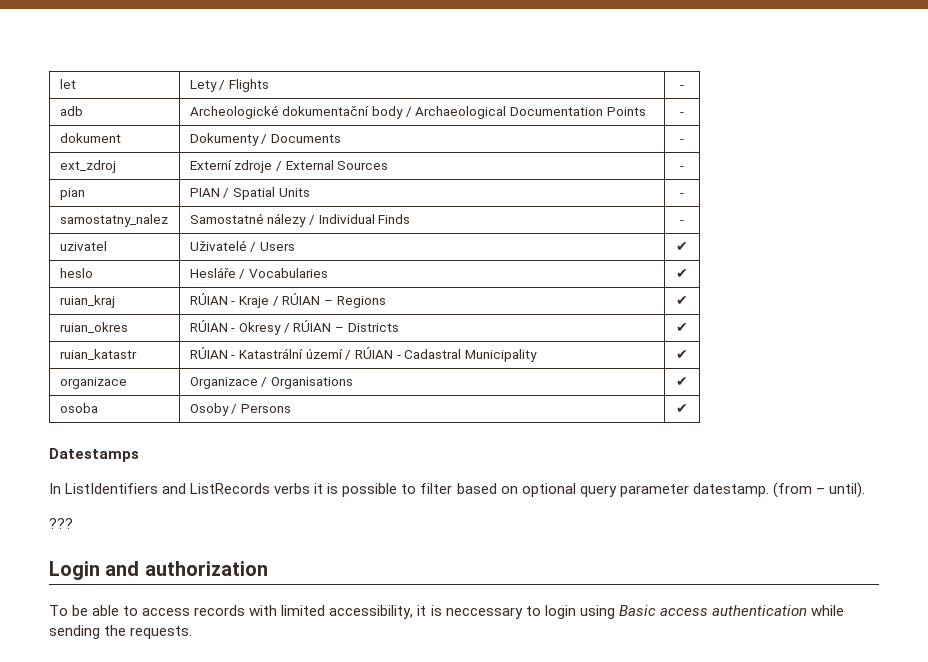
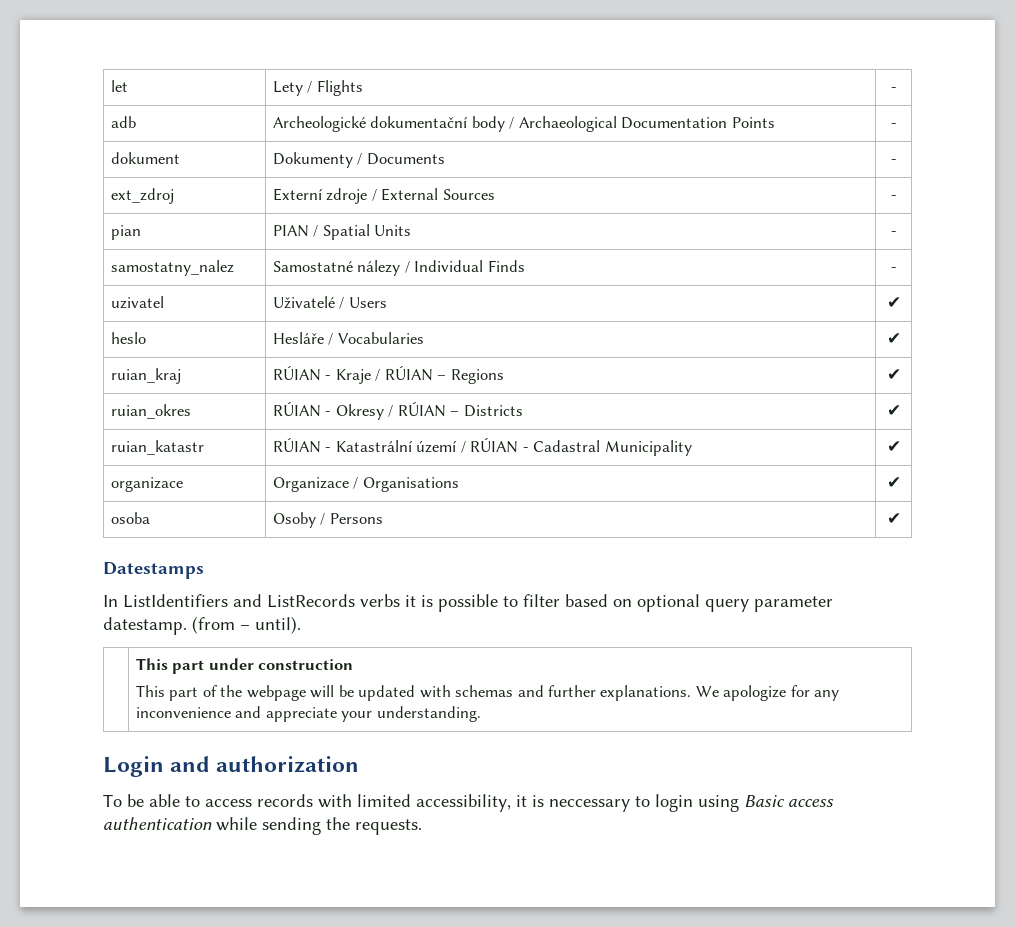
[49,518,73,529] // ??? -> [135,658,354,674] [135,685,840,701] [135,706,481,722] // | This part under construction // This part of the webpage will be updated with schemas and further explanations. We apologize for any inconvenience and appreciate your understanding.

